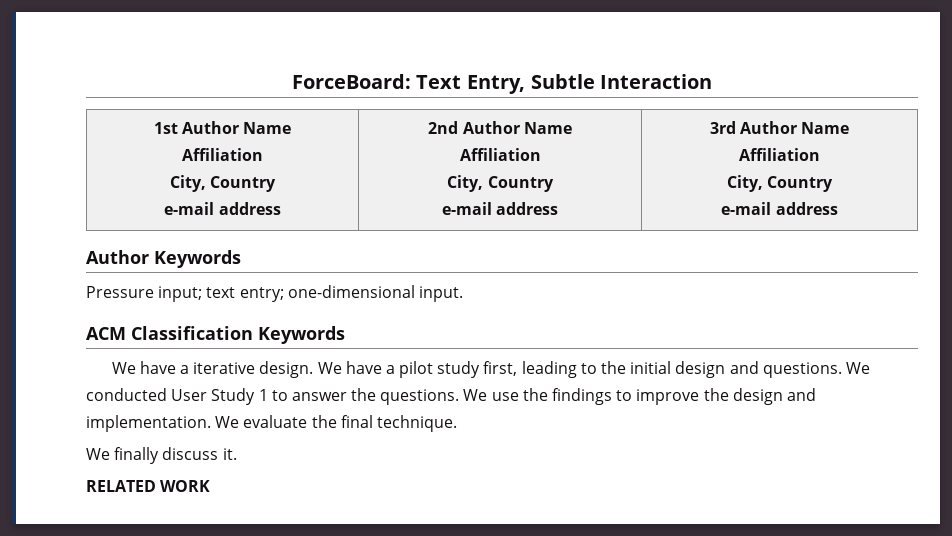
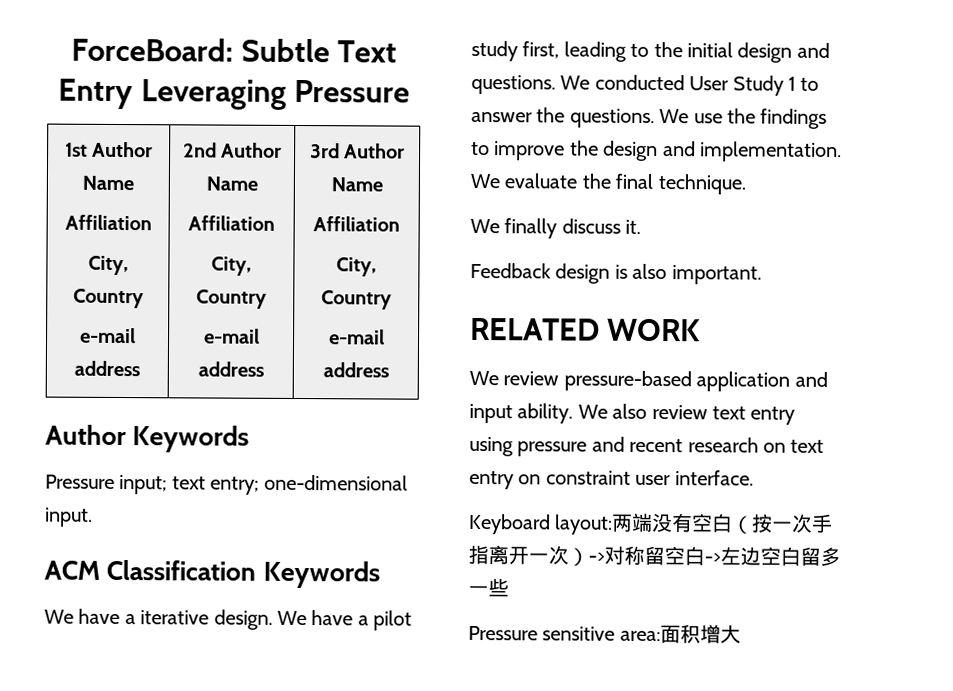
[416,74,713,94] Text Entry, Subtle Interaction -> [240,38,397,63] [58,78,410,110] Subtle Text Entry Leveraging Pressure
[86,480,211,492] RELATED WORK -> [470,262,762,285] [470,317,702,342] [469,370,828,392] [469,403,796,425] [469,436,825,457] [469,470,754,490] [468,512,834,535] [468,544,841,567] [468,578,509,598] [468,624,741,644] Feedback design is also important. // RELATED WORK // We review pressure-based application and input ability. We also review text entry using pressure and recent research on text entry on constraint user interface. // Keyboard layout:两端没有空白（按一次手指离开一次）->对称留空白->左边空白留多一些 // Pressure sensitive area:面积增大

